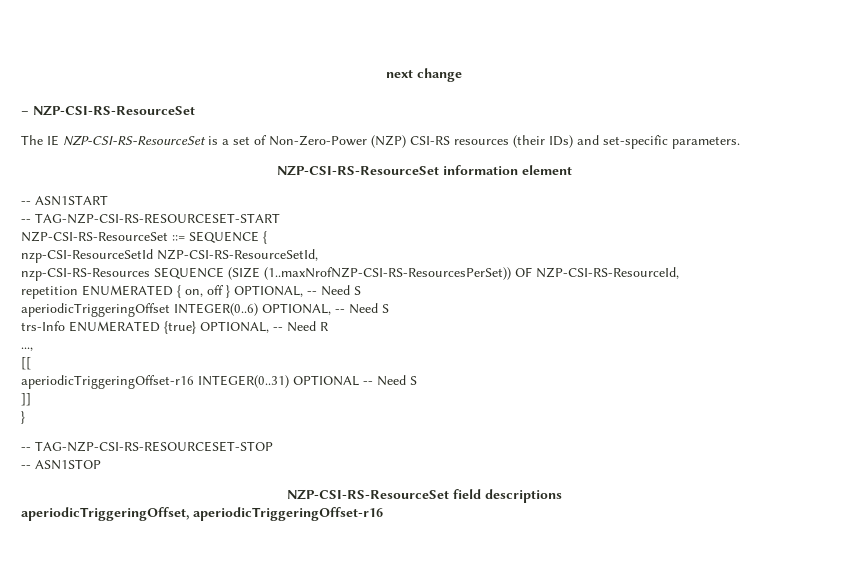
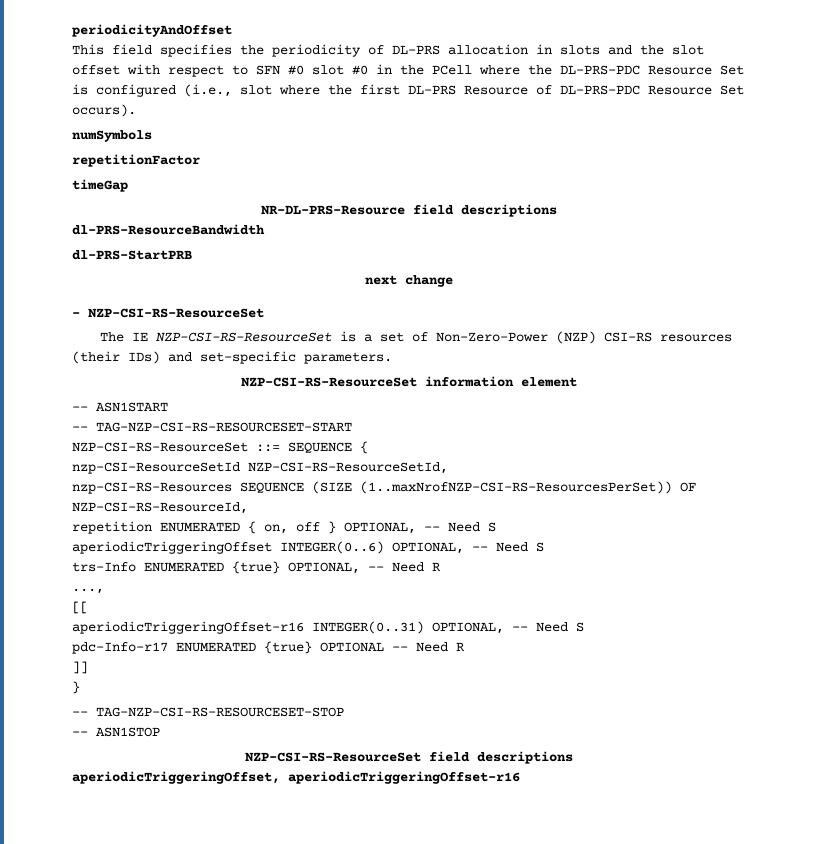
(386, 73) none -> [72,24,232,37] [72,44,704,57] [72,64,744,77] [72,84,744,97] [72,104,136,117] [72,130,152,142] [72,154,200,167] [72,179,128,192] [260,204,557,217] [72,224,265,235] [72,250,192,260] periodicityAndOffset // This field specifies the periodicity of DL-PRS allocation in slots and the slot offset with respect to SFN #0 slot #0 in the PCell where the DL-PRS-PDC Resource Set is configured (i.e., slot where the first DL-PRS Resource of DL-PRS-PDC Resource Set occurs). // numSymbols // repetitionFactor // timeGap // NR-DL-PRS-Resource field descriptions // dl-PRS-ResourceBandwidth // dl-PRS-StartPRB //
(289, 381) none -> [432,622,584,634] [72,641,312,654] OPTIONAL, -- Need S // pdc-Info-r17 ENUMERATED {true}
[410,376,417,385] S -> [456,642,465,651] R

